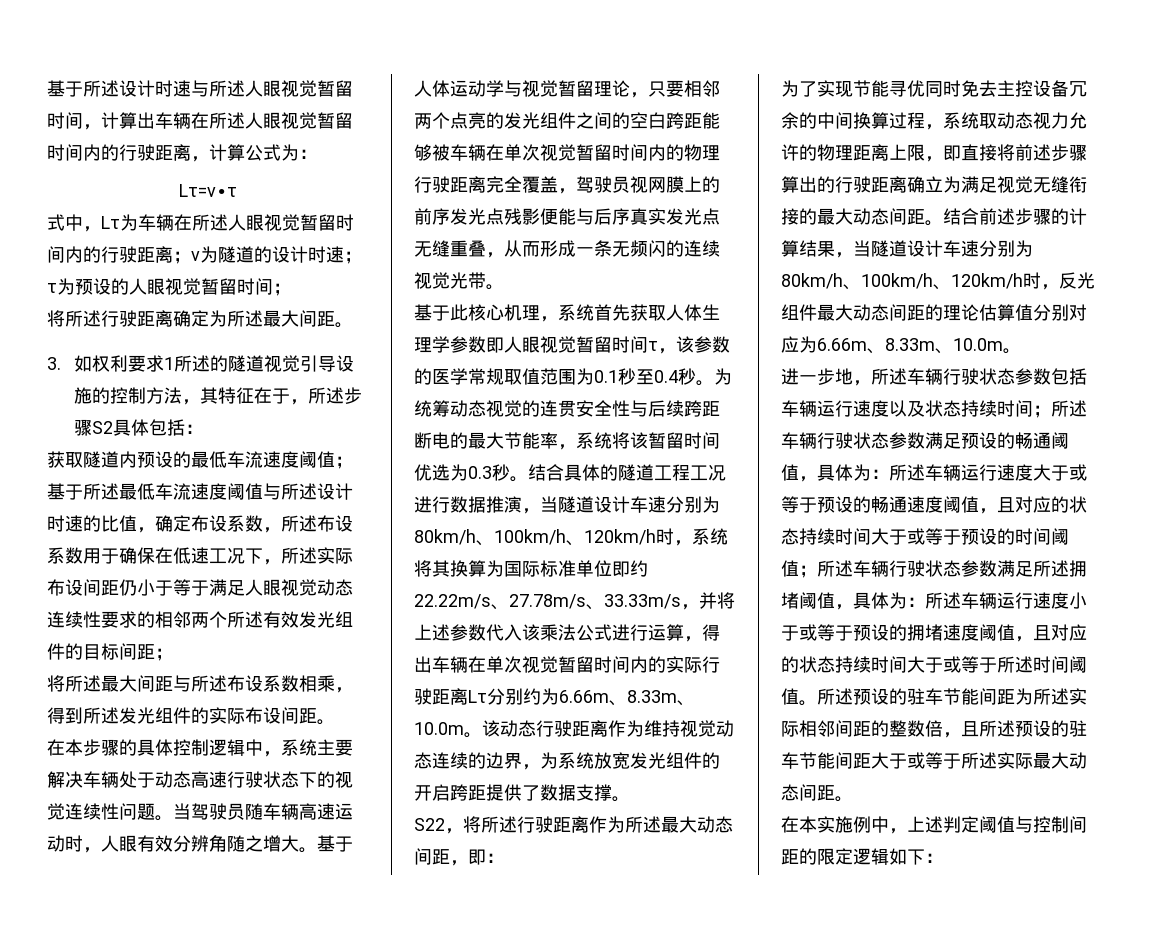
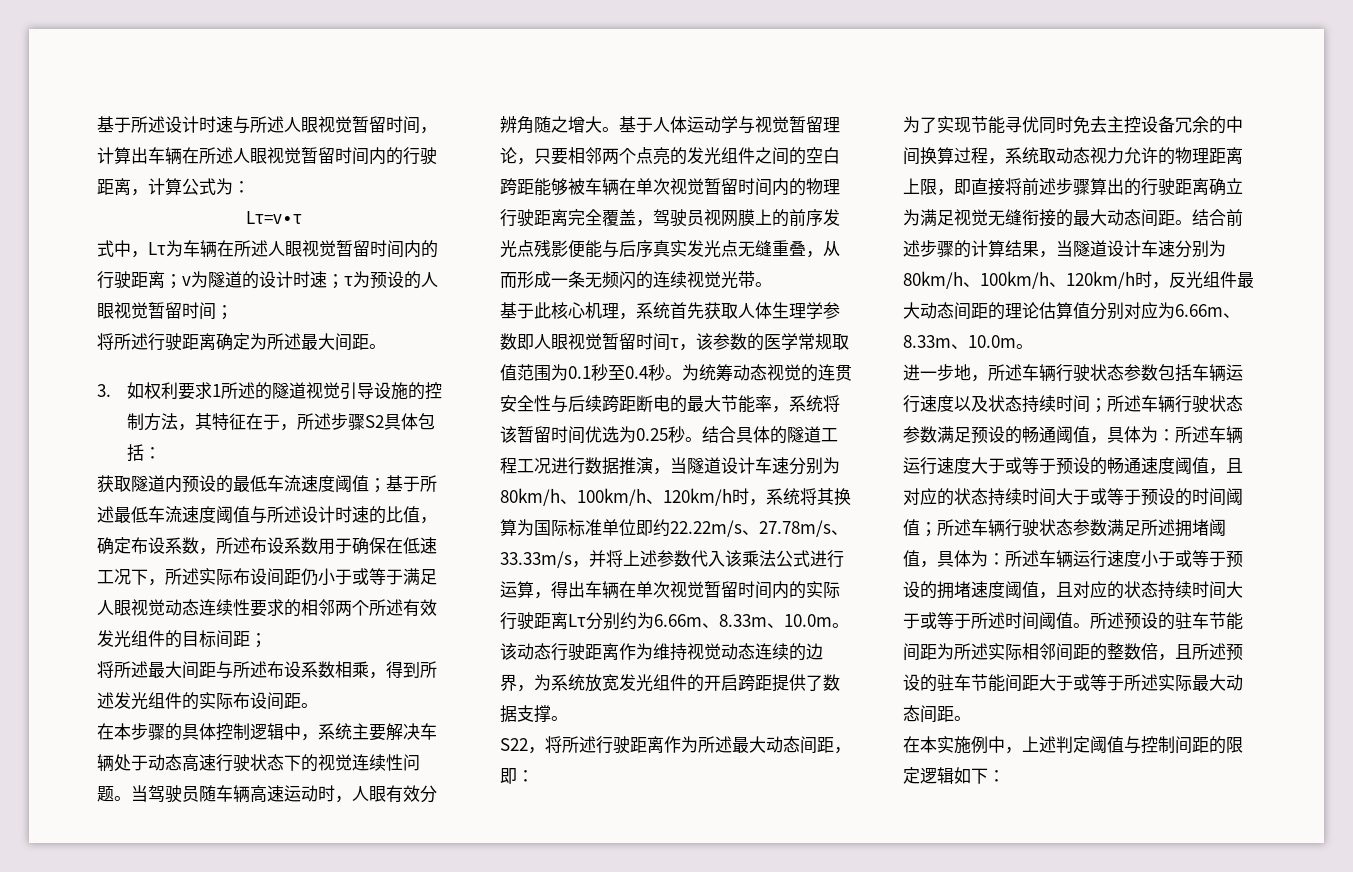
(173, 588) none -> [352,568,369,585] 或
[468,466,492,479] 0.3 -> [636,428,668,441] 0.25

